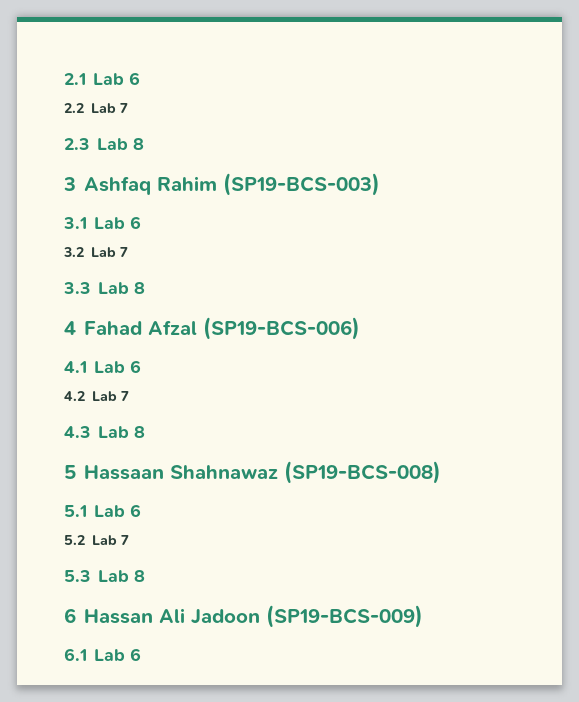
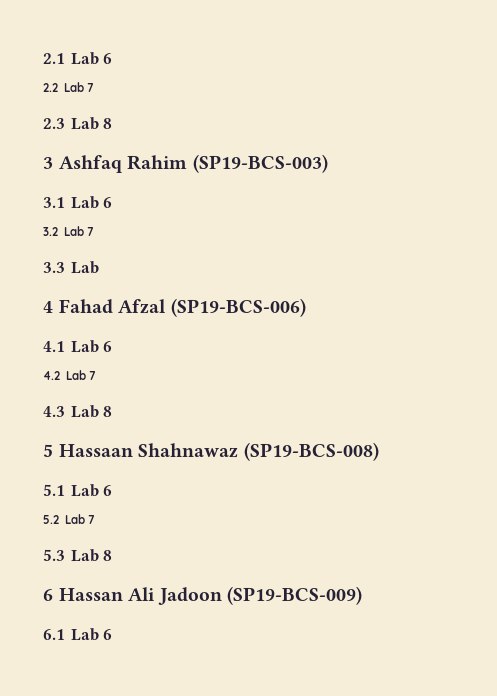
[134,282,146,294] 8 -> (99, 267) none

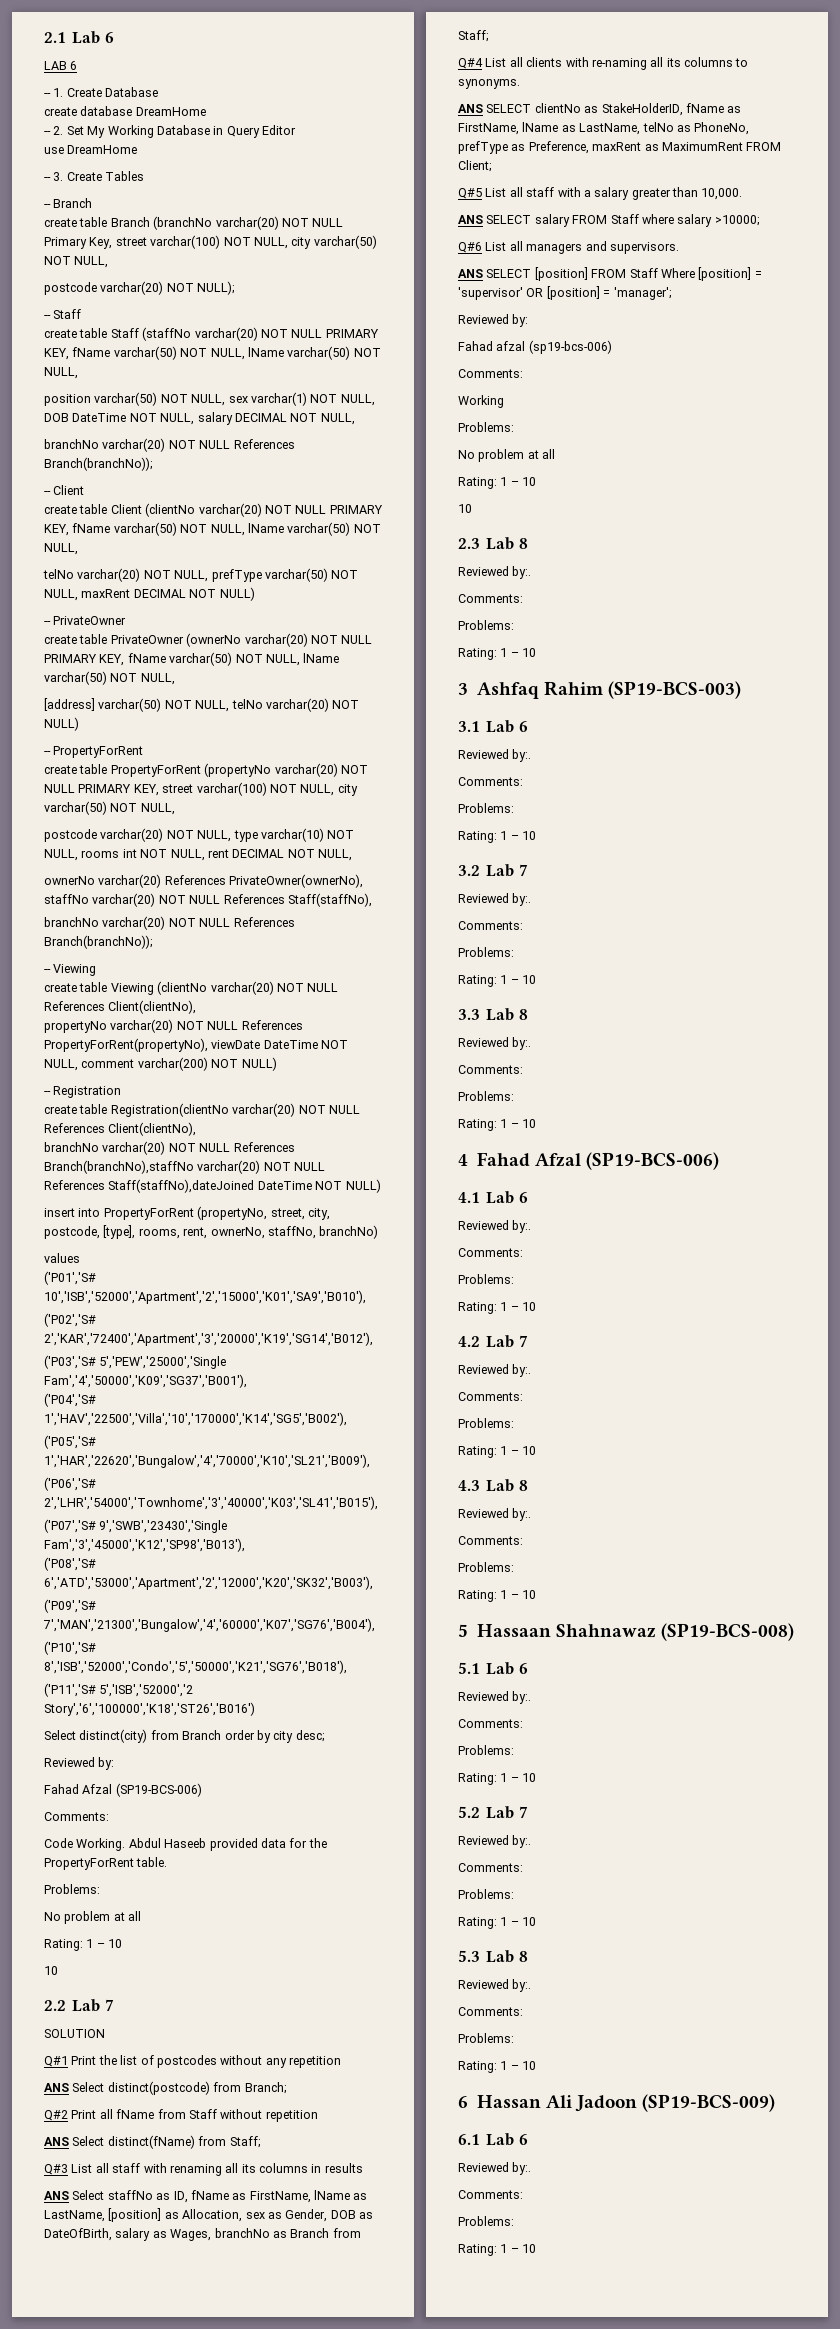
[43,82,94,92] [43,117,113,130] 2.2 Lab 7 // 2.3 Lab 8 -> [44,61,78,70] [44,87,159,97] [44,106,206,116] [44,125,296,138] [44,145,138,154] [44,171,145,181] [44,198,93,208] [44,216,344,230] [44,235,377,249] [44,256,109,268] [44,281,236,295] [44,309,82,319] [44,327,379,341] [44,346,381,360] [44,367,78,379] [44,392,375,406] [44,412,355,425] [44,438,295,452] [44,457,153,471] [44,485,85,495] [44,503,383,517] [44,522,381,536] [44,543,78,555] [43,568,359,582] [44,587,255,601] [44,616,127,625] [44,633,373,647] [44,652,340,666] [44,671,175,685] [44,698,360,712] [44,717,79,731] [44,746,144,758] [44,763,368,777] [44,782,358,796] [44,801,175,815] [44,828,355,842] [44,849,352,861] [44,874,364,888] [44,893,372,907] [44,916,295,930] [44,935,153,949] [44,964,97,976] [44,981,339,995] [44,1000,197,1014] [44,1019,303,1033] [44,1038,349,1052] [44,1057,277,1071] [44,1086,122,1098] [44,1103,360,1117] [44,1122,197,1136] [44,1141,295,1155] [44,1160,326,1174] [44,1179,381,1193] [44,1206,330,1220] [44,1225,379,1239] [44,1253,80,1263] [44,1271,96,1285] [44,1290,366,1304] [44,1313,96,1327] [44,1332,373,1346] [44,1355,227,1369] [44,1374,247,1388] [44,1393,96,1407] [44,1412,347,1426] [44,1435,96,1449] [44,1454,370,1468] [44,1477,96,1491] [44,1496,378,1510] [44,1519,228,1533] [44,1538,245,1552] [44,1557,96,1571] [44,1576,373,1590] [44,1599,96,1613] [43,1618,375,1632] [44,1641,96,1655] [44,1660,347,1674] [44,1683,194,1697] [44,1702,255,1716] [44,1729,325,1743] [44,1757,115,1770] [44,1783,202,1797] [44,1812,109,1821] [44,1838,327,1851] [44,1857,168,1870] [44,1884,100,1894] [44,1911,142,1924] [44,1939,123,1951] [44,1966,58,1975] [44,1999,114,2012] [44,2029,105,2038] [44,2055,341,2068] [44,2081,287,2095] [44,2109,318,2122] [44,2135,261,2149] [44,2163,363,2176] [44,2190,368,2203] [44,2208,373,2222] [44,2228,361,2241] [458,30,489,42] [458,57,749,70] [458,79,520,89] [458,103,742,116] [458,122,750,135] [458,141,782,154] [458,160,492,172] [458,187,743,200] [458,214,760,227] [458,241,679,254] [458,267,762,281] [458,286,672,300] [458,314,529,327] [458,340,612,354] [458,369,523,378] [458,395,504,408] [458,422,514,432] [458,449,556,462] [458,477,537,489] [458,504,472,513] [458,537,528,550] [458,566,532,579] [458,594,523,603] [458,620,514,630] [458,648,537,660] LAB 6 // -- 1. Create Database // create database DreamHome // -- 2. Set My Working Database in Query Editor // use DreamHome // -- 3. Create Tables // -- Branch // create table Branch (branchNo varchar(20) NOT NULL Primary Key, street varchar(100) NOT NULL, city varchar(50) NOT NULL, // postcode varchar(20) NOT NULL); // -- Staff // create table Staff (staffNo varchar(20) NOT NULL PRIMARY KEY, fName varchar(50) NOT NULL, lName varchar(50) NOT NULL, // position varchar(50) NOT NULL, sex varchar(1) NOT NULL, DOB DateTime NOT NULL, salary DECIMAL NOT NULL, // branchNo varchar(20) NOT NULL References Branch(branchNo)); // -- Client // create table Client (clientNo varchar(20) NOT NULL PRIMARY KEY, fName varchar(50) NOT NULL, lName varchar(50) NOT NULL, // telNo varchar(20) NOT NULL, prefType varchar(50) NOT NULL, maxRent DECIMAL NOT NULL) // -- PrivateOwner // create table PrivateOwner (ownerNo varchar(20) NOT NULL PRIMARY KEY, fName varchar(50) NOT NULL, lName varchar(50) NOT NULL, // [address] varchar(50) NOT NULL, telNo varchar(20) NOT NULL) // -- PropertyForRent // create table PropertyForRent (propertyNo varchar(20) NOT NULL PRIMARY KEY, street varchar(100) NOT NULL, city varchar(50) NOT NULL, // postcode varchar(20) NOT NULL, type varchar(10) NOT NULL, rooms int NOT NULL, rent DECIMAL NOT NULL, // ownerNo varchar(20) References PrivateOwner(ownerNo), staffNo varchar(20) NOT NULL References Staff(staffNo), // branchNo varchar(20) NOT NULL References Branch(branchNo)); // -- Viewing // create table Viewing (clientNo varchar(20) NOT NULL References Client(clientNo), // propertyNo varchar(20) NOT NULL References PropertyForRent(propertyNo), viewDate DateTime NOT NULL, comment varchar(200) NOT NULL) // -- Registration // create table Registration(clientNo varchar(20) NOT NULL References Client(clientNo), // branchNo varchar(20) NOT NULL References Branch(branchNo),staffNo varchar(20) NOT NULL References Staff(staffNo),dateJoined DateTime NOT NULL) // insert into PropertyForRent (propertyNo, street, city, postcode, [type], rooms, rent, ownerNo, staffNo, branchNo) // values // ('P01','S# 10','ISB','52000','Apartment','2','15000','K01','SA9','B010'), // ('P02','S# 2','KAR','72400','Apartment','3','20000','K19','SG14','B012'), // ('P03','S# 5','PEW','25000','Single Fam','4','50000','K09','SG37','B001'), // ('P04','S# 1','HAV','22500','Villa','10','170000','K14','SG5','B002'), // ('P05','S# 1','HAR','22620','Bungalow','4','70000','K10','SL21','B009'), // ('P06','S# 2','LHR','54000','Townhome','3','40000','K03','SL41','B015'), // ('P07','S# 9','SWB','23430','Single Fam','3','45000','K12','SP98','B013'), // ('P08','S# 6','ATD','53000','Apartment','2','12000','K20','SK32','B003'), // ('P09','S# 7','MAN','21300','Bungalow','4','60000','K07','SG76','B004'), // ('P10','S# 8','ISB','52000','Condo','5','50000','K21','SG76','B018'), // ('P11','S# 5','ISB','52000','2 Story','6','100000','K18','ST26','B016') // Select distinct(city) from Branch order by city desc; // Reviewed by: // Fahad Afzal (SP19-BCS-006) // Comments: // Code Working. Abdul Haseeb provided data for the PropertyForRent table. // Problems: // No problem at all // Rating: 1 – 10 // 10 // 2.2 Lab 7 // SOLUTION // Q#1 Print the list of postcodes without any repetition // ANS Select distinct(postcode) from Branch; // Q#2 Print all fName from Staff without repetition // ANS Select distinct(fName) from Staff; // Q#3 List all staff with renaming all its columns in results // ANS Select staffNo as ID, fName as FirstName, lName as LastName, [position] as Allocation, sex as Gender, DOB as DateOfBirth, salary as Wages, branchNo as Branch from Staff; // Q#4 List all clients with re-naming all its columns to synonyms. // ANS SELECT clientNo as StakeHolderID, fName as FirstName, lName as LastName, telNo as PhoneNo, prefType as Preference, maxRent as MaximumRent FROM Client; // Q#5 List all staff with a salary greater than 10,000. // ANS SELECT salary FROM Staff where salary >10000; // Q#6 List all managers and supervisors. // ANS SELECT [position] FROM Staff Where [position] = 'supervisor' OR [position] = 'manager'; // Reviewed by: // Fahad afzal (sp19-bcs-006) // Comments: // Working // Problems: // No problem at all // Rating: 1 – 10 // 10 // 2.3 Lab 8 // Reviewed by:. // Comments: // Problems: // Rating: 1 – 10
[43,226,94,236] [43,261,99,274] 3.2 Lab 7 // 3.3 Lab -> [458,749,532,762] [458,777,523,786] [458,803,514,813] [458,831,537,843] [458,864,528,877] [458,893,532,906] [458,921,523,930] [458,947,514,957] [458,975,537,987] [458,1008,528,1021] [458,1037,532,1050] [458,1065,523,1074] [458,1091,514,1101] [458,1119,537,1131] Reviewed by:. // Comments: // Problems: // Rating: 1 – 10 // 3.2 Lab 7 // Reviewed by:. // Comments: // Problems: // Rating: 1 – 10 // 3.3 Lab 8 // Reviewed by:. // Comments: // Problems: // Rating: 1 – 10
[43,370,96,380] [43,405,113,418] 4.2 Lab 7 // 4.3 Lab 8 -> [458,1220,532,1233] [458,1248,523,1257] [458,1274,514,1284] [458,1302,537,1314] [458,1335,528,1348] [458,1364,532,1377] [458,1392,523,1401] [458,1418,514,1428] [458,1446,537,1458] [458,1479,528,1492] [458,1508,532,1521] [458,1536,523,1545] [458,1562,514,1572] [458,1590,537,1602] Reviewed by:. // Comments: // Problems: // Rating: 1 – 10 // 4.2 Lab 7 // Reviewed by:. // Comments: // Problems: // Rating: 1 – 10 // 4.3 Lab 8 // Reviewed by:. // Comments: // Problems: // Rating: 1 – 10
[43,514,95,524] [43,549,113,562] 5.2 Lab 7 // 5.3 Lab 8 -> [458,1691,532,1704] [458,1719,523,1728] [458,1745,514,1755] [458,1773,537,1785] [458,1806,528,1819] [458,1835,532,1848] [458,1863,523,1872] [458,1889,514,1899] [458,1917,537,1929] [458,1950,528,1963] [458,1979,532,1992] [458,2007,523,2016] [458,2033,514,2043] [458,2061,537,2073] Reviewed by:. // Comments: // Problems: // Rating: 1 – 10 // 5.2 Lab 7 // Reviewed by:. // Comments: // Problems: // Rating: 1 – 10 // 5.3 Lab 8 // Reviewed by:. // Comments: // Problems: // Rating: 1 – 10
(113, 634) none -> [458,2162,532,2175] [458,2190,523,2199] [458,2216,514,2226] [458,2244,537,2256] // Reviewed by:. // Comments: // Problems: // Rating: 1 – 10

